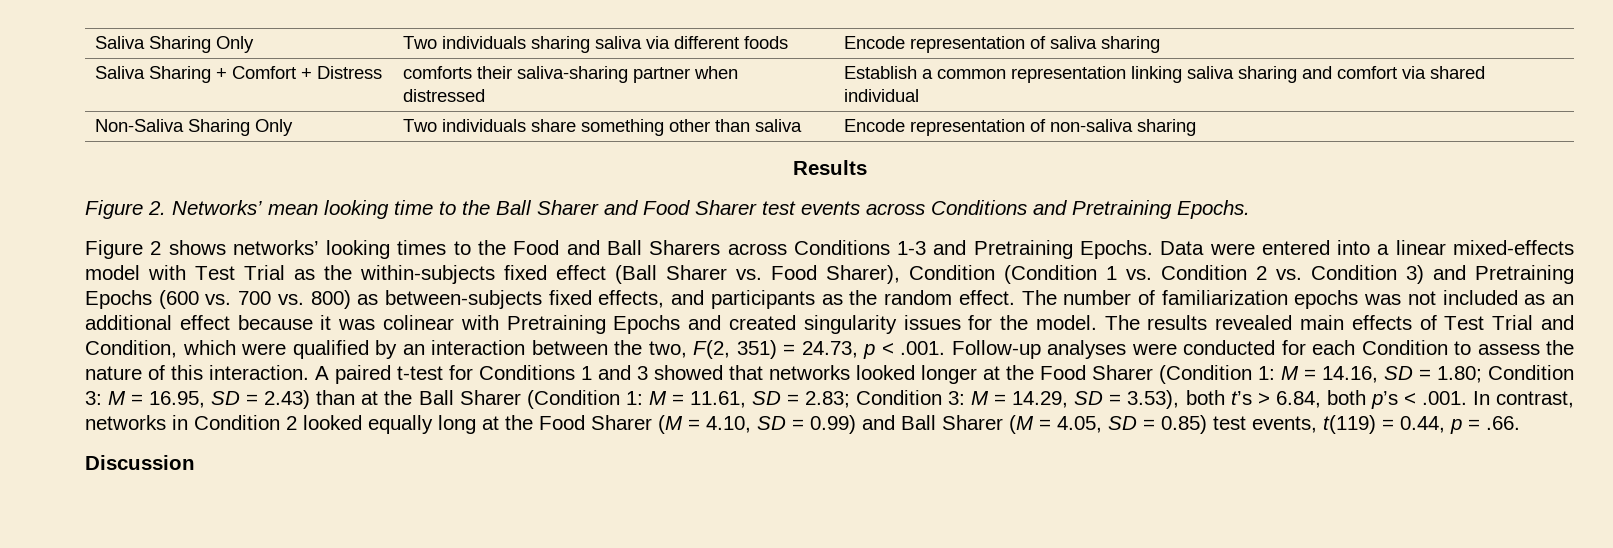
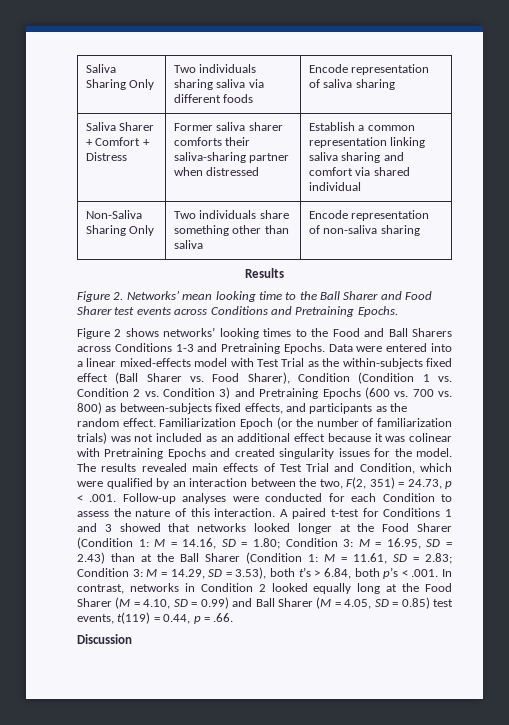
[149,66,212,83] Sharing -> [119,122,155,131] Sharer
(383, 72) none -> [173,122,283,131] Former saliva sharer
[1021,290,1057,305] The -> [159,417,314,429] Familiarization Epoch (or the
[1294,290,1359,309] epochs -> [77,432,107,444] trials)

